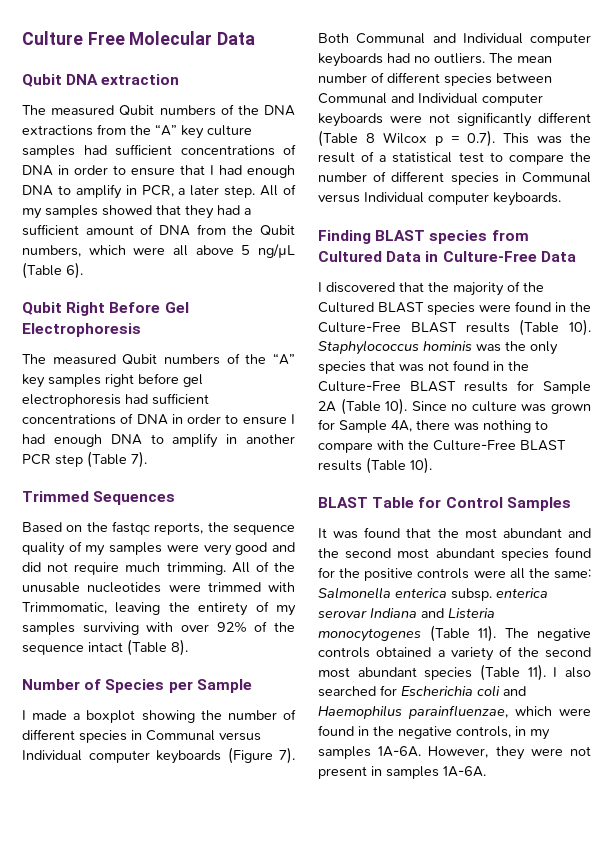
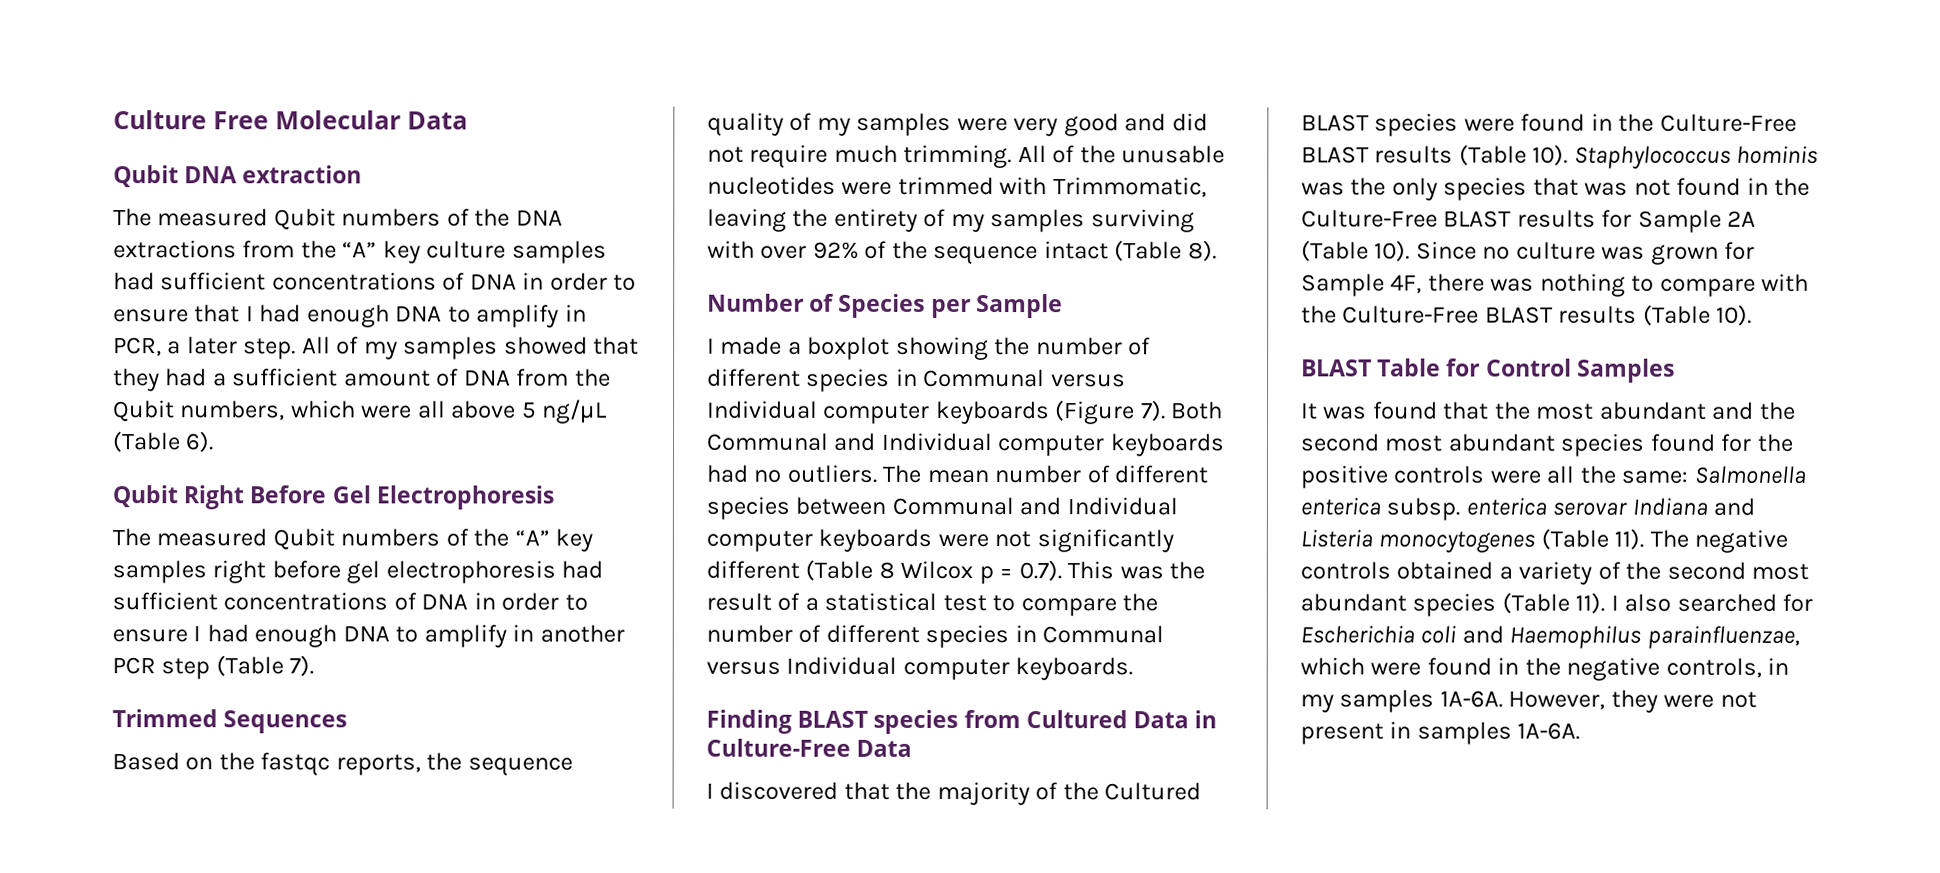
[391,420,412,432] 4A, -> [1390,274,1423,294] 4F,

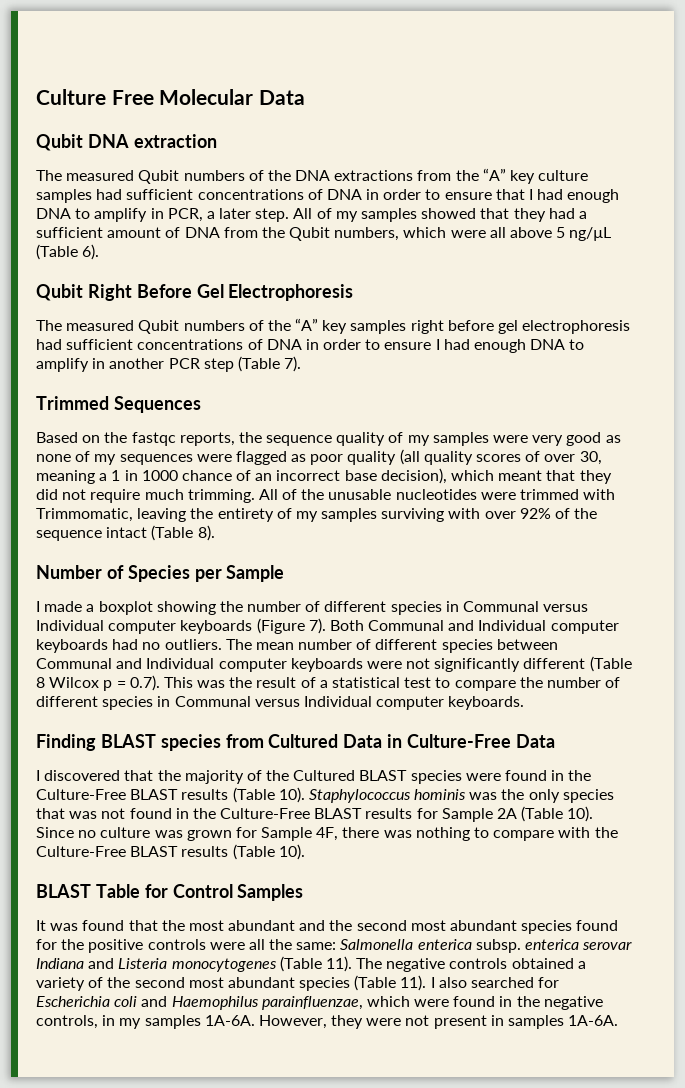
[1124,113,1167,132] and -> [605,435,621,443] [36,449,602,465] [36,468,612,484] as none of my sequences were flagged as poor quality (all quality scores of over 30, meaning a 1 in 1000 chance of an incorrect base decision), which meant that they

